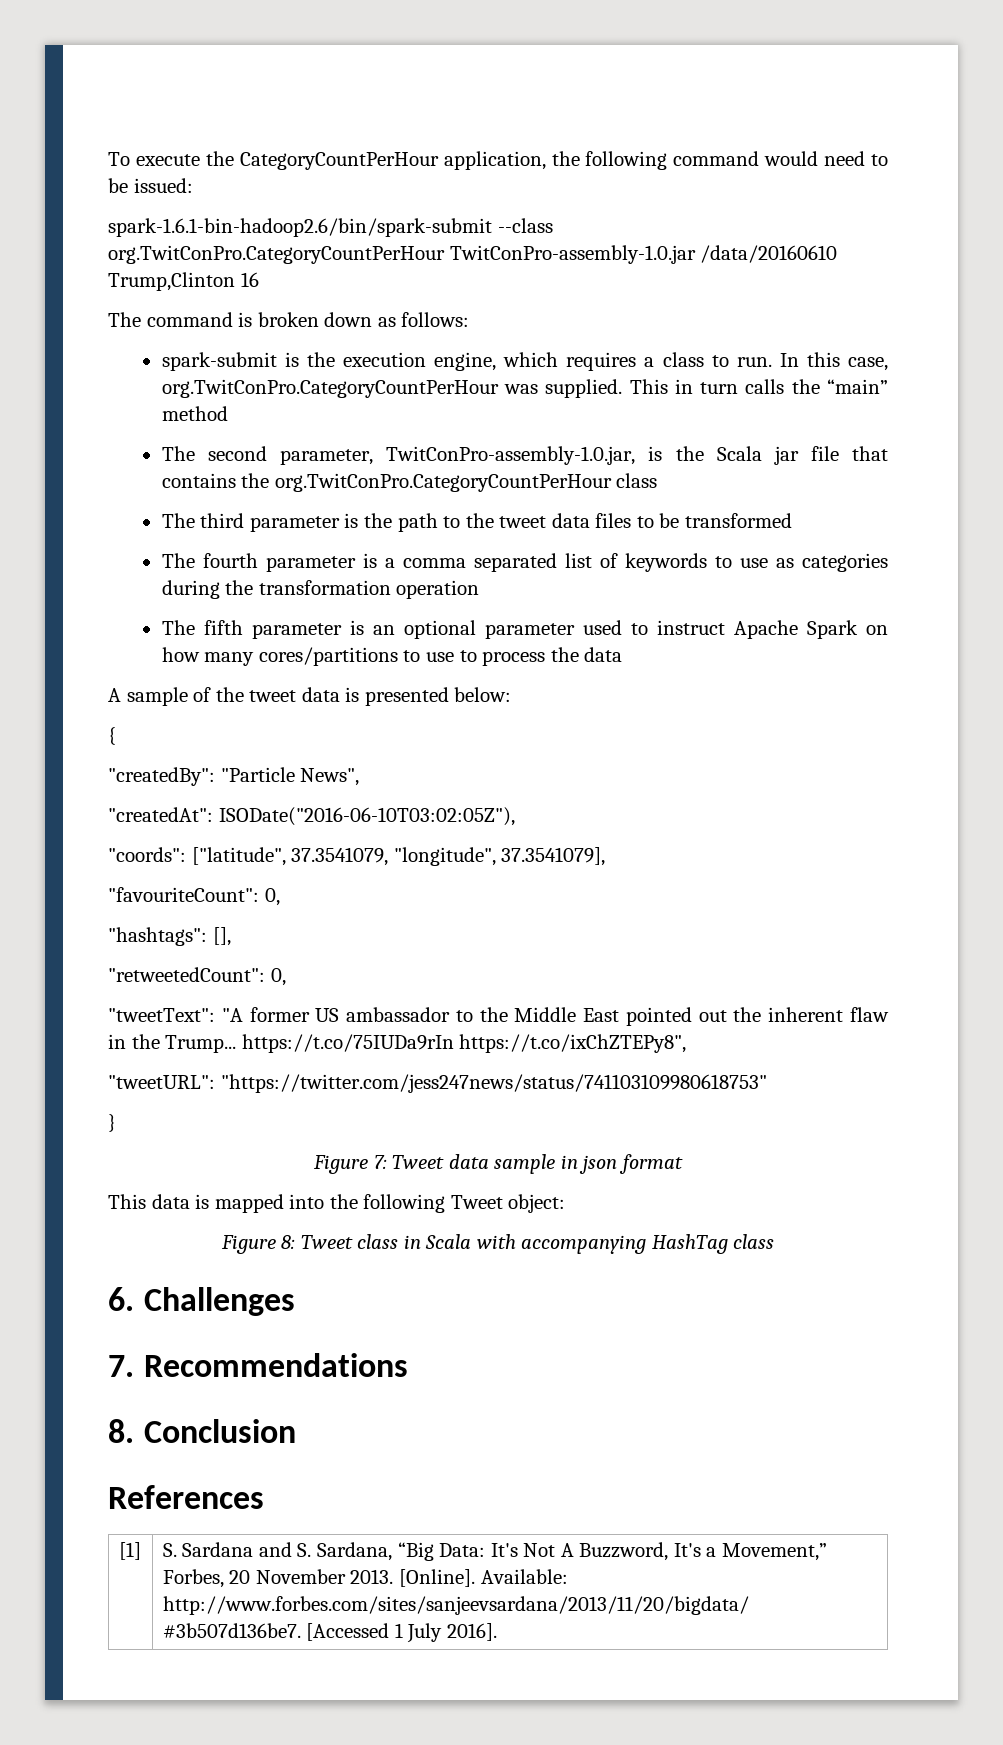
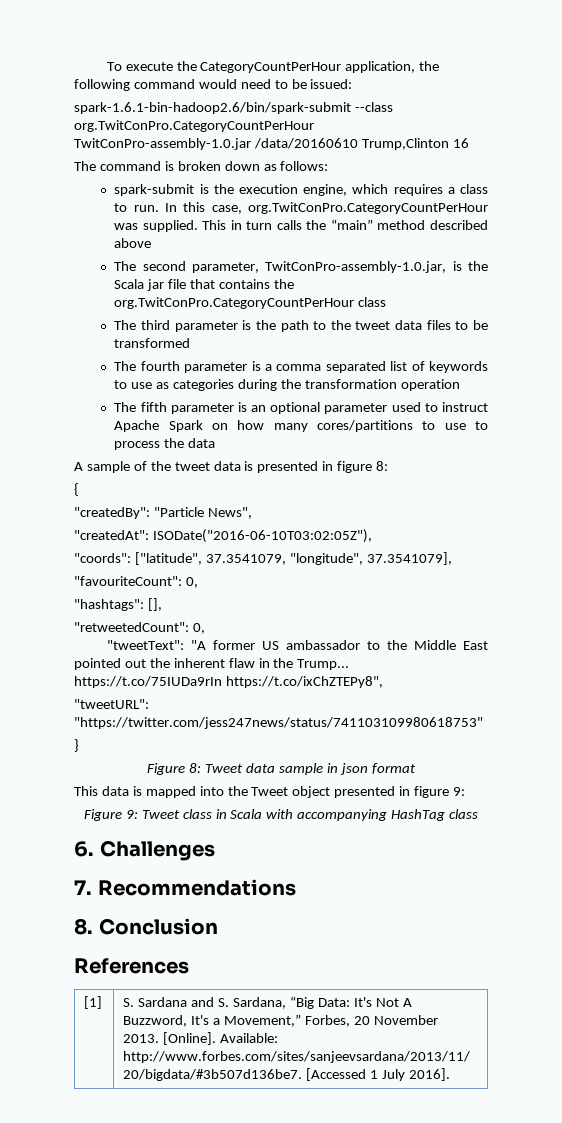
(228, 413) none -> [430,220,489,230] [114,238,152,248] described above
[454,687,512,702] below: -> [322,461,389,473] in figure 8:
[373,1155,387,1169] 7: -> [189,763,202,773] 8:
[363,1194,566,1213] [220,1235,296,1254] following Tweet object: // Figure 8: -> [251,786,466,798] [83,809,138,821] Tweet object presented in figure 9: // Figure 9:

